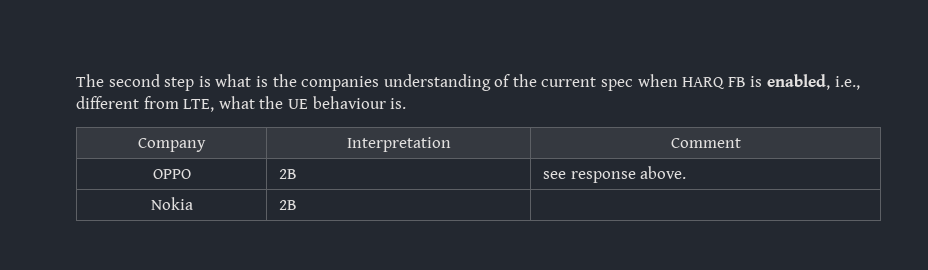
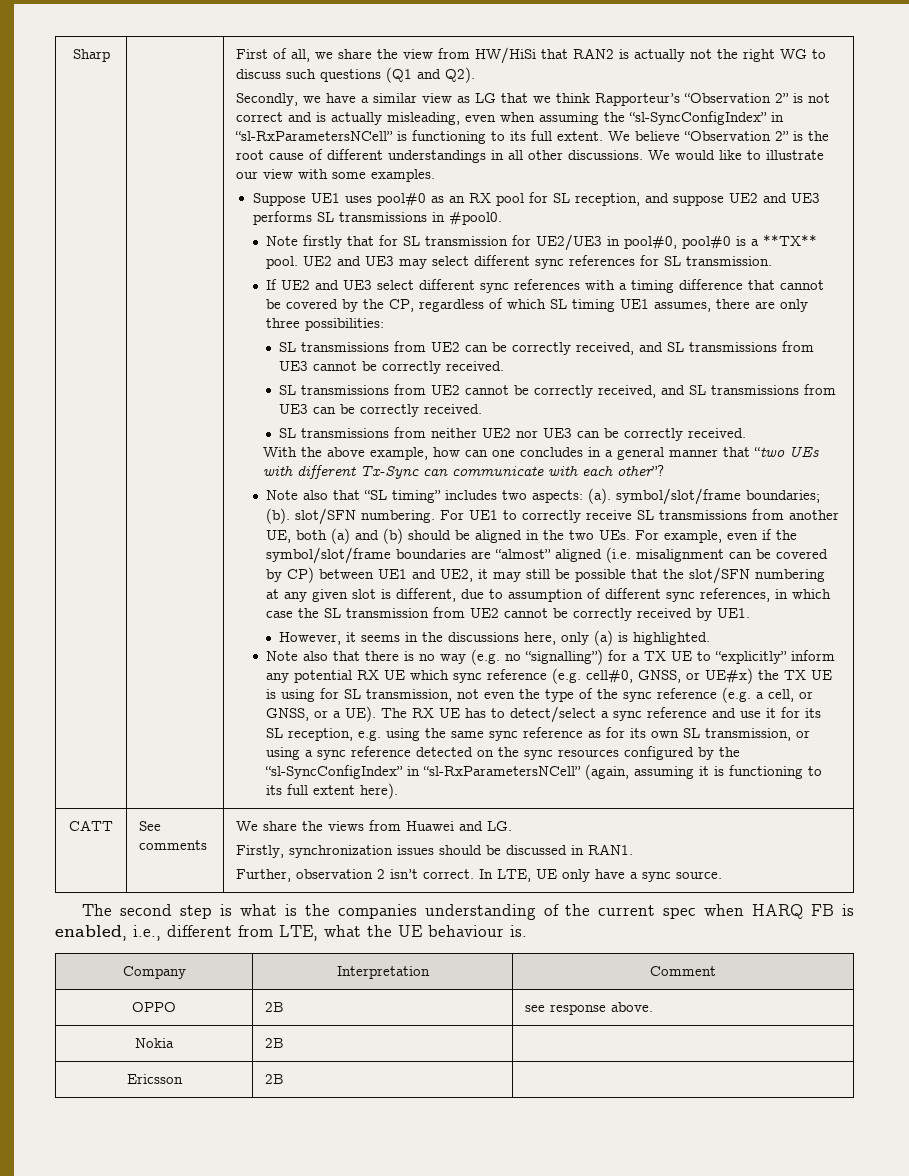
(76, 80) none -> [72,49,110,62] [236,47,827,64] [236,67,476,83] [236,93,831,106] [236,111,785,125] [235,130,830,144] [236,149,825,163] [236,169,436,182] [252,192,820,206] [252,211,502,225] [266,234,818,251] [266,255,773,269] [266,279,825,293] [266,298,809,312] [266,318,385,331] [279,341,815,355] [279,361,505,374] [279,384,837,398] [279,404,483,417] [279,427,747,441] [262,446,819,460] [262,465,664,479] [266,488,821,505] [266,508,840,525] [266,528,798,544] [266,547,829,564] [266,567,826,584] [266,588,832,602] [266,607,751,621] [279,630,711,646] [266,649,836,665] [266,668,833,684] [266,687,814,703] [266,706,822,723] [266,727,811,741] [266,746,741,760] [265,764,823,780] [266,783,399,799] [69,820,113,831] [139,821,162,831] [139,840,208,850] [236,820,513,831] [236,844,634,858] [236,869,723,882] Sharp | | First of all, we share the view from HW/HiSi that RAN2 is actually not the right WG to discuss such questions (Q1 and Q2). // Secondly, we have a similar view as LG that we think Rapporteur’s “Observation 2” is not correct and is actually misleading, even when assuming the “sl-SyncConfigIndex” in “sl-RxParametersNCell” is functioning to its full extent. We believe “Observation 2” is the root cause of different understandings in all other discussions. We would like to illustrate our view with some examples. // Suppose UE1 uses pool#0 as an RX pool for SL reception, and suppose UE2 and UE3 performs SL transmissions in #pool0. // Note firstly that for SL transmission for UE2/UE3 in pool#0, pool#0 is a **TX** pool. UE2 and UE3 may select different sync references for SL transmission. // If UE2 and UE3 select different sync references with a timing difference that cannot be covered by the CP, regardless of which SL timing UE1 assumes, there are only three possibilities: // SL transmissions from UE2 can be correctly received, and SL transmissions from UE3 cannot be correctly received. // SL transmissions from UE2 cannot be correctly received, and SL transmissions from UE3 can be correctly received. // SL transmissions from neither UE2 nor UE3 can be correctly received. // With the above example, how can one concludes in a general manner that “two UEs with different Tx-Sync can communicate with each other”? // Note also that “SL timing” includes two aspects: (a). symbol/slot/frame boundaries; (b). slot/SFN numbering. For UE1 to correctly receive SL transmissions from another UE, both (a) and (b) should be aligned in the two UEs. For example, even if the symbol/slot/frame boundaries are “almost” aligned (i.e. misalignment can be covered by CP) between UE1 and UE2, it may still be possible that the slot/SFN numbering at any given slot is different, due to assumption of different sync references, in which case the SL transmission from UE2 cannot be correctly received by UE1. // However, it seems in the discussions here, only (a) is highlighted. // Note also that there is no way (e.g. no “signalling”) for a TX UE to “explicitly” inform any potential RX UE which sync reference (e.g. cell#0, GNSS, or UE#x) the TX UE is using for SL transmission, not even the type of the sync reference (e.g. a cell, or GNSS, or a UE). The RX UE has to detect/select a sync reference and use it for its SL reception, e.g. using the same sync reference as for its own SL transmission, or using a sync reference detected on the sync resources configured by the “sl-SyncConfigIndex” in “sl-RxParametersNCell” (again, assuming it is functioning to its full extent here). // CATT | See comments | We share the views from Huawei and LG. // Firstly, synchronization issues should be discussed in RAN1. // Further, observation 2 isn’t correct. In LTE, UE only have a sync source. //
(298, 205) none -> [126,1074,183,1084] [265,1074,285,1084] // Ericsson | 2B |

